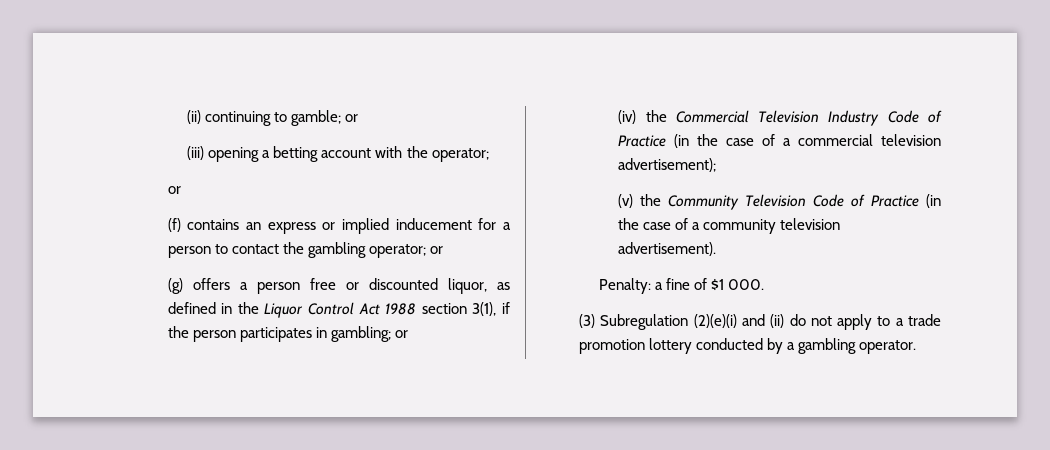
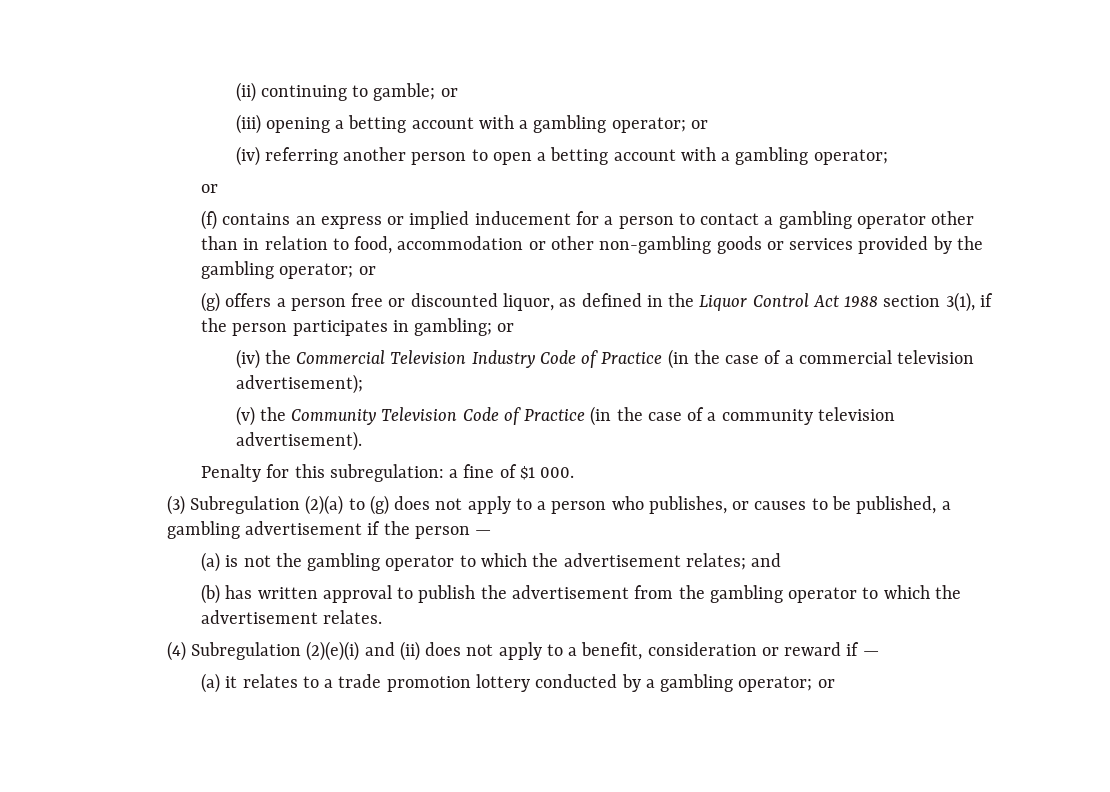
[406,146,428,158] the -> [519,115,708,133] [235,146,809,166] a gambling operator; or // (iv) referring another person to open a betting account with a gambling
(279, 249) none -> [764,211,975,229] [201,236,952,254] a gambling operator other than in relation to food, accommodation or other non-gambling goods or services provided by
[598,278,651,294] Penalty: -> [201,464,444,482] Penalty for this subregulation:
(689, 322) none -> [305,495,951,515] [166,521,492,539] [201,552,782,572] [201,584,961,604] [201,610,383,624] [166,641,302,661] (2)(a) to (g) does not apply to a person who publishes, or causes to be published, a gambling advertisement if the person — // (a) is not the gambling operator to which the advertisement relates; and // (b) has written approval to publish the advertisement from the gambling operator to which the advertisement relates. // (4) Subregulation
[789,314,904,330] do not apply to a -> [425,642,879,660] [201,673,334,693] does not apply to a benefit, consideration or reward if — // (a) it relates to a
[859,340,917,354] operator. -> [738,676,835,692] operator; or

